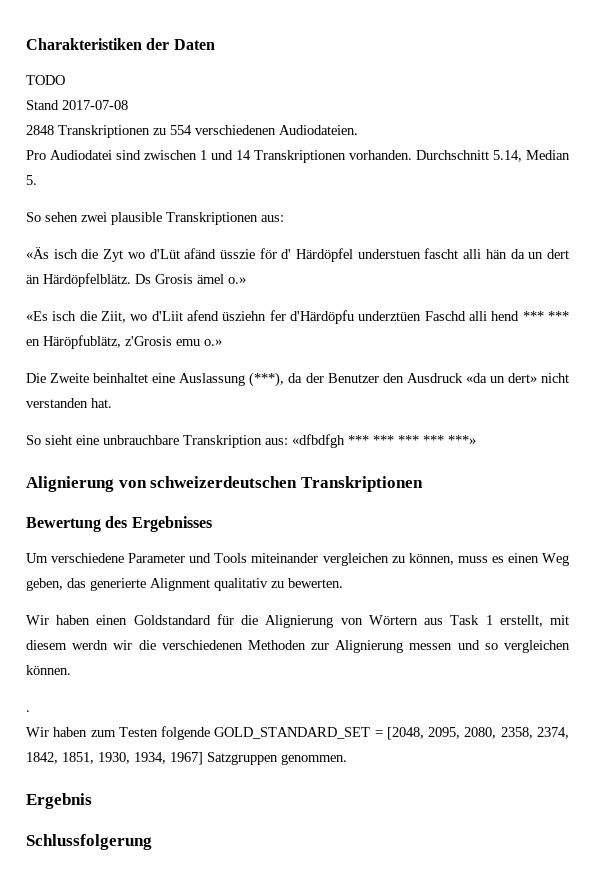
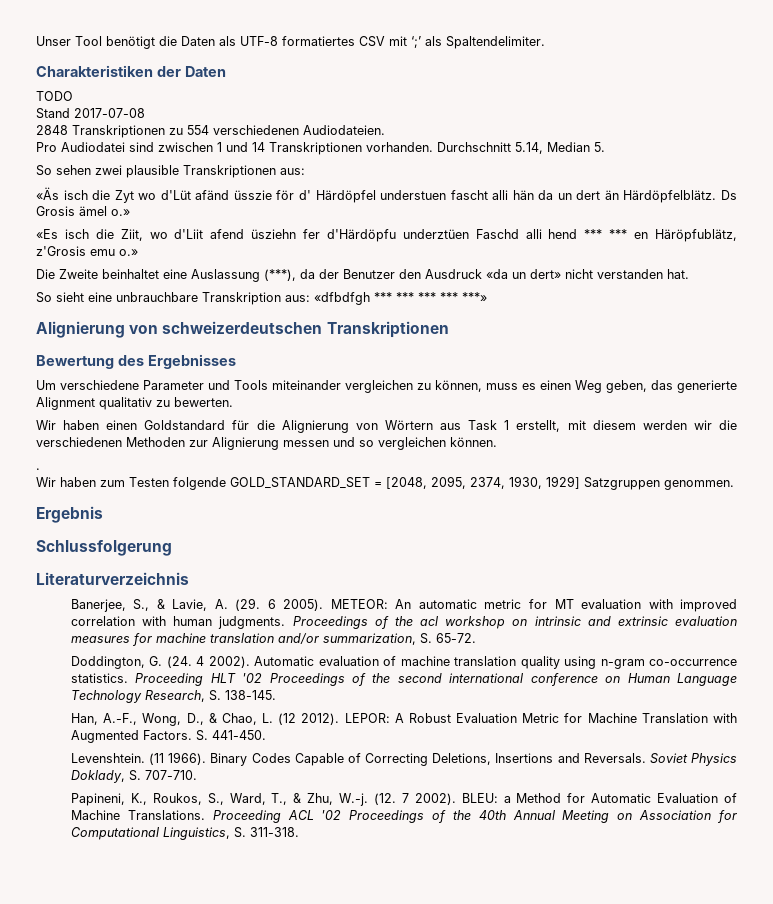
(26, 44) none -> [36,36,545,49] Unser Tool benötigt die Daten als UTF-8 formatiertes CSV mit ‘;’ als Spaltendelimiter. //
[72,640,109,650] werdn -> [642,420,687,430] werden
[464,727,569,739] [26,752,347,765] [26,793,92,809] [26,834,152,850] 2080, 2358, 2374, 1842, 1851, 1930, 1934, 1967] Satzgruppen genommen. // Ergebnis // Schlussfolgerung -> [470,476,734,490] [36,506,103,523] [36,540,172,556] [36,572,189,585] [70,598,737,612] [70,616,737,629] [70,633,476,646] [70,656,737,669] [70,673,737,686] [70,690,276,703] [70,713,737,726] [70,730,266,743] [70,752,737,766] [70,770,197,783] [70,793,737,806] [70,810,738,823] [70,827,299,840] 2374, 1930, 1929] Satzgruppen genommen. // Ergebnis // Schlussfolgerung // Literaturverzeichnis // Banerjee, S., & Lavie, A. (29. 6 2005). METEOR: An automatic metric for MT evaluation with improved correlation with human judgments. Proceedings of the acl workshop on intrinsic and extrinsic evaluation measures for machine translation and/or summarization, S. 65-72. // Doddington, G. (24. 4 2002). Automatic evaluation of machine translation quality using n-gram co-occurrence statistics. Proceeding HLT '02 Proceedings of the second international conference on Human Language Technology Research, S. 138-145. // Han, A.-F., Wong, D., & Chao, L. (12 2012). LEPOR: A Robust Evaluation Metric for Machine Translation with Augmented Factors. S. 441-450. // Levenshtein. (11 1966). Binary Codes Capable of Correcting Deletions, Insertions and Reversals. Soviet Physics Doklady, S. 707-710. // Papineni, K., Roukos, S., Ward, T., & Zhu, W.-j. (12. 7 2002). BLEU: a Method for Automatic Evaluation of Machine Translations. Proceeding ACL '02 Proceedings of the 40th Annual Meeting on Association for Computational Linguistics, S. 311-318.

